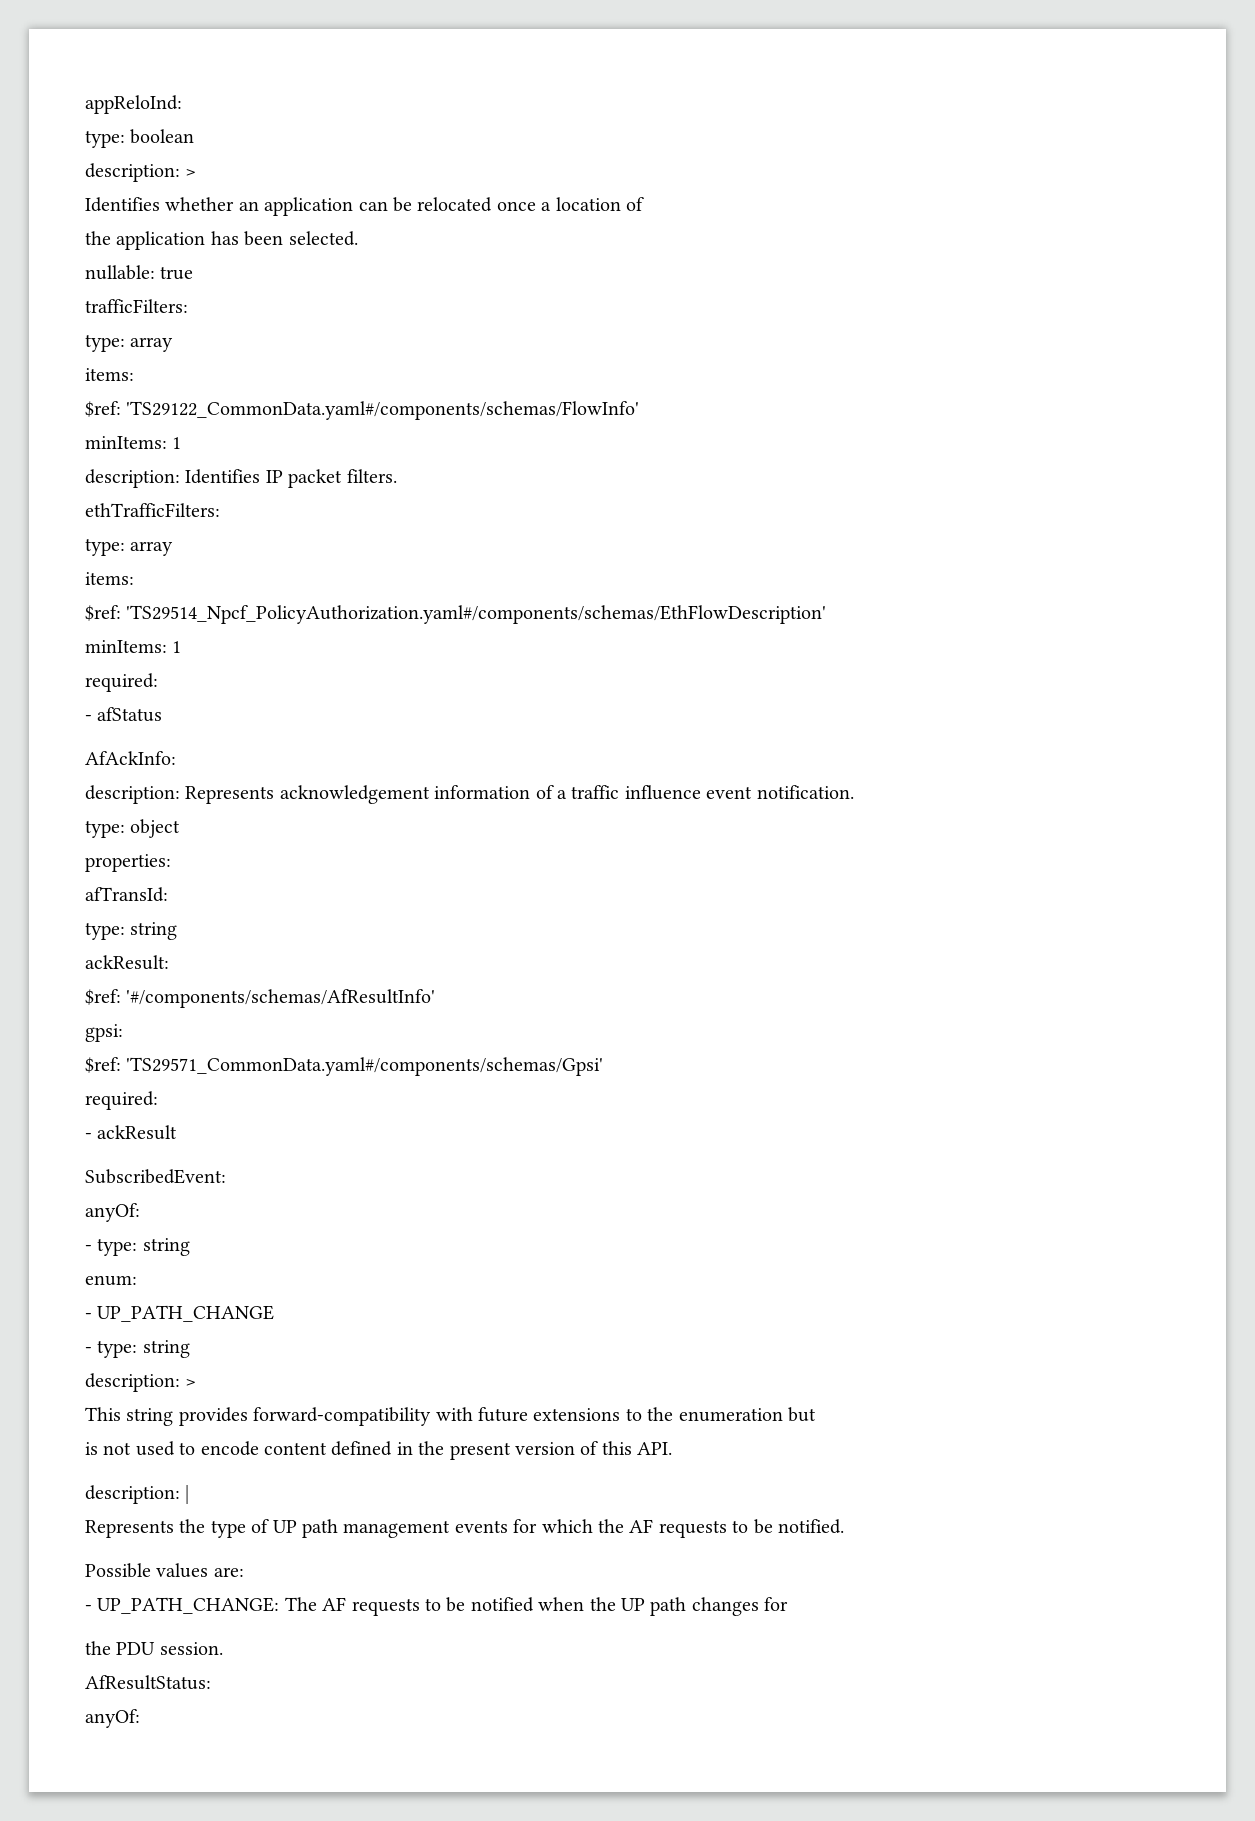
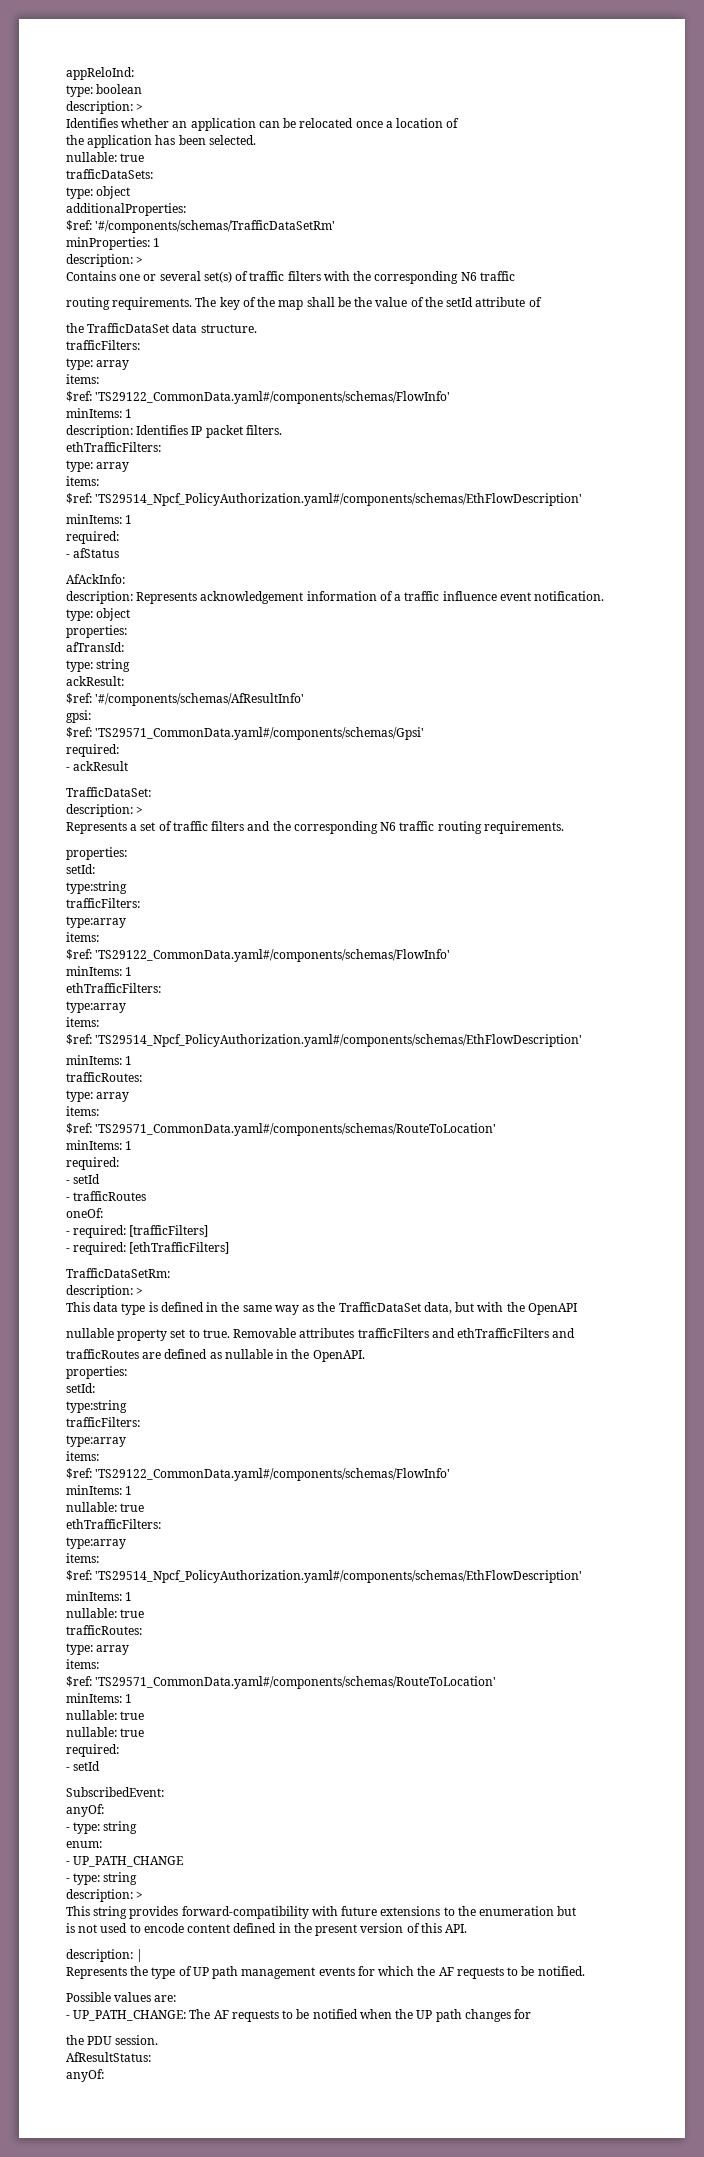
(194, 273) none -> [66,169,153,179] [66,186,131,199] [66,203,186,216] [66,220,336,233] [66,237,161,250] [66,254,144,267] [66,271,515,284] [66,297,542,310] [66,323,257,333] // trafficDataSets: // type: object // additionalProperties: // $ref: '#/components/schemas/TrafficDataSetRm' // minProperties: 1 // description: > // Contains one or several set(s) of traffic filters with the corresponding N6 traffic // routing requirements. The key of the map shall be the value of the setId attribute of // the TrafficDataSet data structure.
(178, 1132) none -> [66,787,151,797] [66,804,144,817] [66,821,564,834] [66,847,127,860] [66,864,95,874] [66,881,127,894] [66,898,140,908] [66,916,126,928] [66,932,99,942] [66,949,451,962] [66,966,133,976] [66,983,161,993] [66,1001,126,1013] [66,1017,99,1027] [66,1034,583,1047] [66,1055,133,1065] [66,1072,142,1082] [66,1090,130,1102] [66,1106,99,1116] [66,1123,497,1136] [66,1140,133,1150] [66,1157,119,1170] [66,1174,101,1184] [66,1191,147,1201] [66,1208,103,1218] [66,1225,209,1238] [66,1242,230,1255] [66,1268,170,1278] [66,1285,144,1298] [66,1302,577,1315] [66,1328,576,1341] [66,1349,365,1362] [66,1366,127,1379] [66,1383,95,1393] [66,1400,127,1413] [66,1417,140,1427] [66,1435,126,1447] [66,1451,99,1461] [66,1468,451,1481] [66,1485,133,1495] [66,1502,145,1512] [66,1519,161,1529] [66,1537,126,1549] [66,1553,99,1563] [66,1570,583,1583] [66,1591,133,1601] [66,1608,145,1618] [66,1625,142,1635] [66,1643,130,1655] [66,1659,99,1669] [66,1676,497,1689] [66,1693,133,1703] [66,1710,145,1720] [66,1727,145,1737] [66,1744,119,1757] [66,1761,101,1771] // TrafficDataSet: // description: > // Represents a set of traffic filters and the corresponding N6 traffic routing requirements. // properties: // setId: // type:string // trafficFilters: // type:array // items: // $ref: 'TS29122_CommonData.yaml#/components/schemas/FlowInfo' // minItems: 1 // ethTrafficFilters: // type:array // items: // $ref: 'TS29514_Npcf_PolicyAuthorization.yaml#/components/schemas/EthFlowDescription' // minItems: 1 // trafficRoutes: // type: array // items: // $ref: 'TS29571_CommonData.yaml#/components/schemas/RouteToLocation' // minItems: 1 // required: // - setId // - trafficRoutes // oneOf: // - required: [trafficFilters] // - required: [ethTrafficFilters] // TrafficDataSetRm: // description: > // This data type is defined in the same way as the TrafficDataSet data, but with the OpenAPI // nullable property set to true. Removable attributes trafficFilters and ethTrafficFilters and // trafficRoutes are defined as nullable in the OpenAPI. // properties: // setId: // type:string // trafficFilters: // type:array // items: // $ref: 'TS29122_CommonData.yaml#/components/schemas/FlowInfo' // minItems: 1 // nullable: true // ethTrafficFilters: // type:array // items: // $ref: 'TS29514_Npcf_PolicyAuthorization.yaml#/components/schemas/EthFlowDescription' // minItems: 1 // nullable: true // trafficRoutes: // type: array // items: // $ref: 'TS29571_CommonData.yaml#/components/schemas/RouteToLocation' // minItems: 1 // nullable: true // nullable: true // required: // - setId

